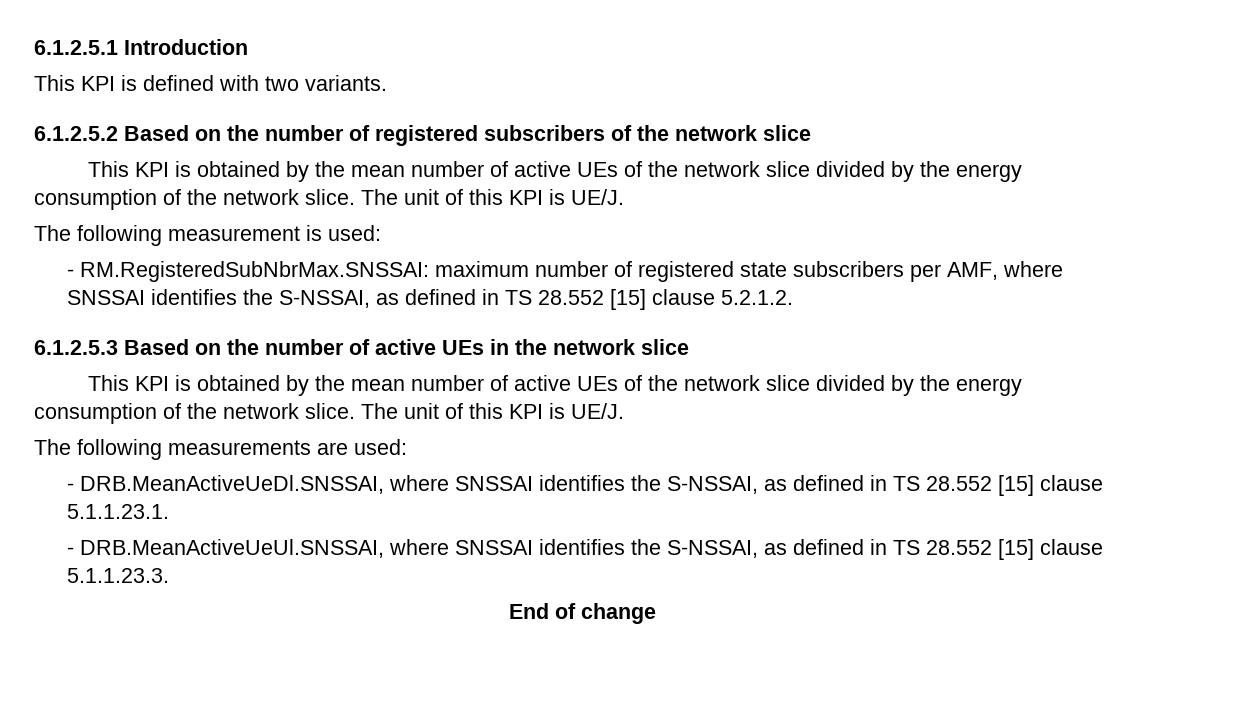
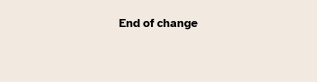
[34,39,248,55] [34,75,387,91] [34,125,811,146] [87,161,1022,182] [34,189,624,210] [34,225,381,246] [67,261,1064,282] [67,289,794,310] [34,339,689,355] [87,375,1022,396] [34,403,624,424] [34,439,407,460] [67,475,1104,496] [67,504,170,519] [67,539,1104,560] [67,568,170,583] 6.1.2.5.1 Introduction // This KPI is defined with two variants. // 6.1.2.5.2 Based on the number of registered subscribers of the network slice // This KPI is obtained by the mean number of active UEs of the network slice divided by the energy consumption of the network slice. The unit of this KPI is UE/J. // The following measurement is used: // - RM.RegisteredSubNbrMax.SNSSAI: maximum number of registered state subscribers per AMF, where SNSSAI identifies the S-NSSAI, as defined in TS 28.552 [15] clause 5.2.1.2. // 6.1.2.5.3 Based on the number of active UEs in the network slice // This KPI is obtained by the mean number of active UEs of the network slice divided by the energy consumption of the network slice. The unit of this KPI is UE/J. // The following measurements are used: // - DRB.MeanActiveUeDl.SNSSAI, where SNSSAI identifies the S-NSSAI, as defined in TS 28.552 [15] clause 5.1.1.23.1. // - DRB.MeanActiveUeUl.SNSSAI, where SNSSAI identifies the S-NSSAI, as defined in TS 28.552 [15] clause 5.1.1.23.3. // -> (118, 23) none

